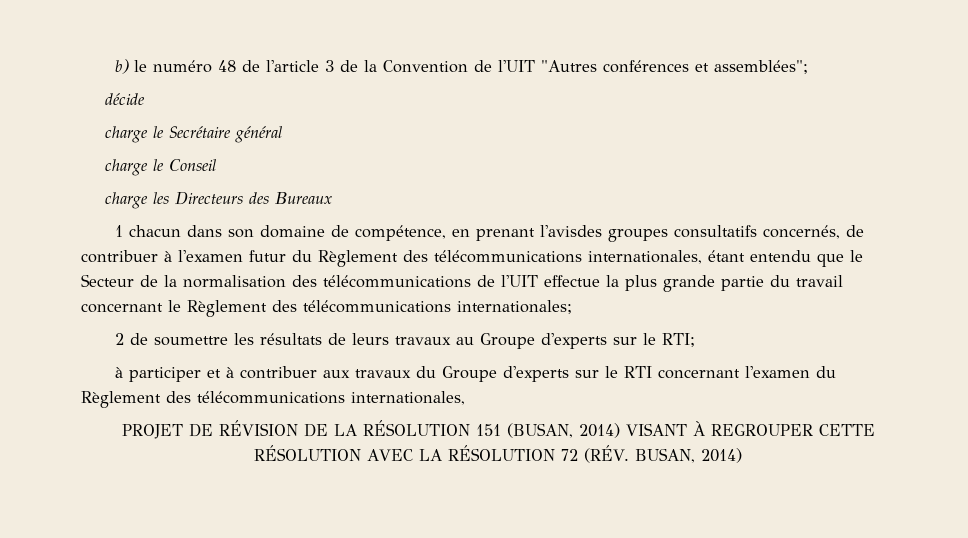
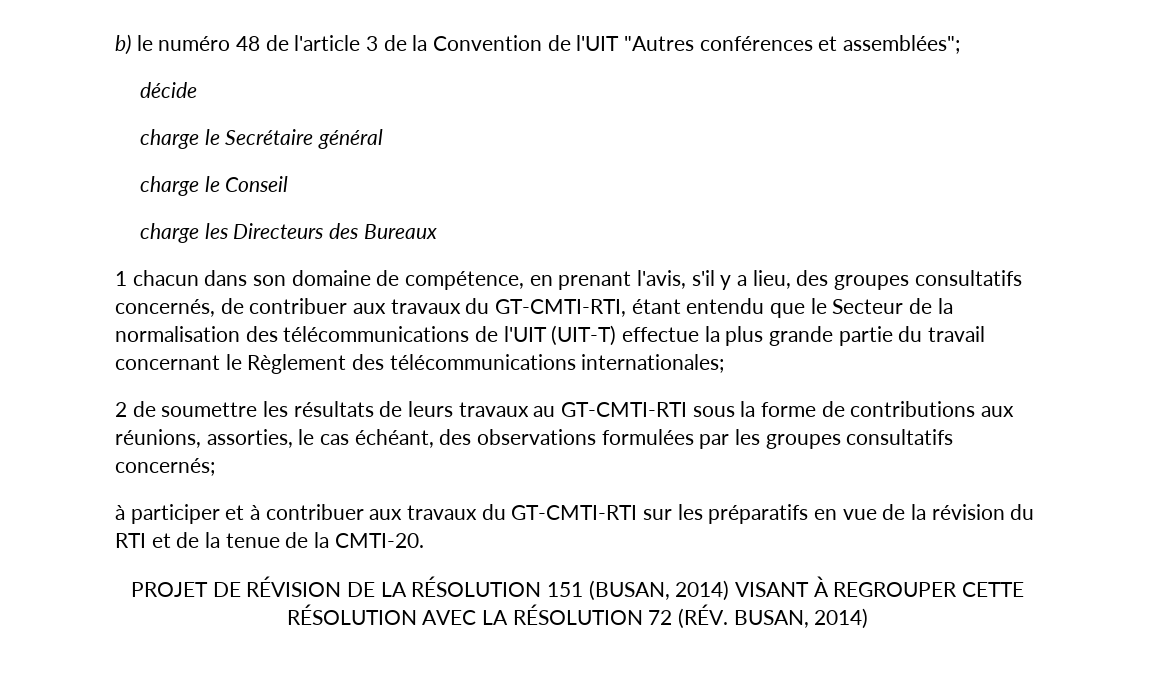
[540,225,603,237] l'avisdes -> [637,270,829,290] l'avis, s'il y a lieu, des
[164,250,702,267] à l'examen futur du Règlement des télécommunications internationales, -> [353,298,627,317] aux travaux du GT-CMTI-RTI,
(538, 281) none -> [551,325,617,346] (UIT-T)
[480,333,696,349] Groupe d'experts sur le RTI; -> [561,401,1015,417] [115,429,954,449] [115,458,215,476] GT-CMTI-RTI sous la forme de contributions aux réunions, assorties, le cas échéant, des observations formulées par les groupes consultatifs concernés;
[442,366,837,382] [81,391,465,408] Groupe d'experts sur le RTI concernant l'examen du Règlement des télécommunications internationales, -> [511,504,1035,524] [115,532,424,548] GT-CMTI-RTI sur les préparatifs en vue de la révision du RTI et de la tenue de la CMTI-20.

